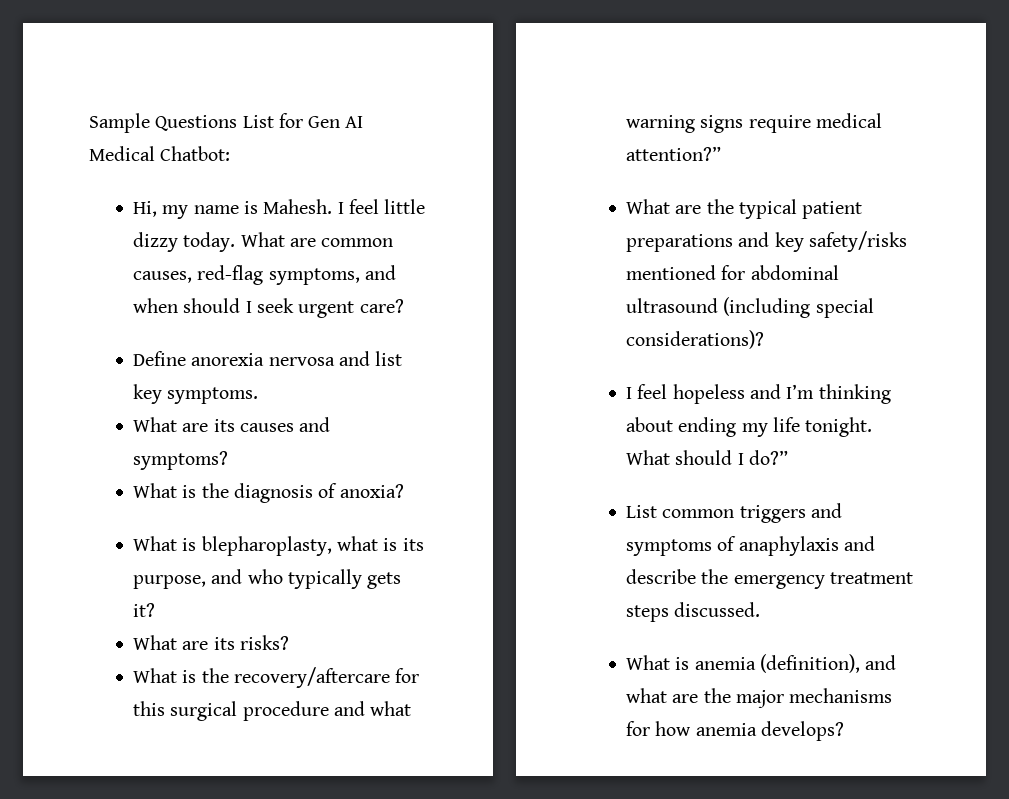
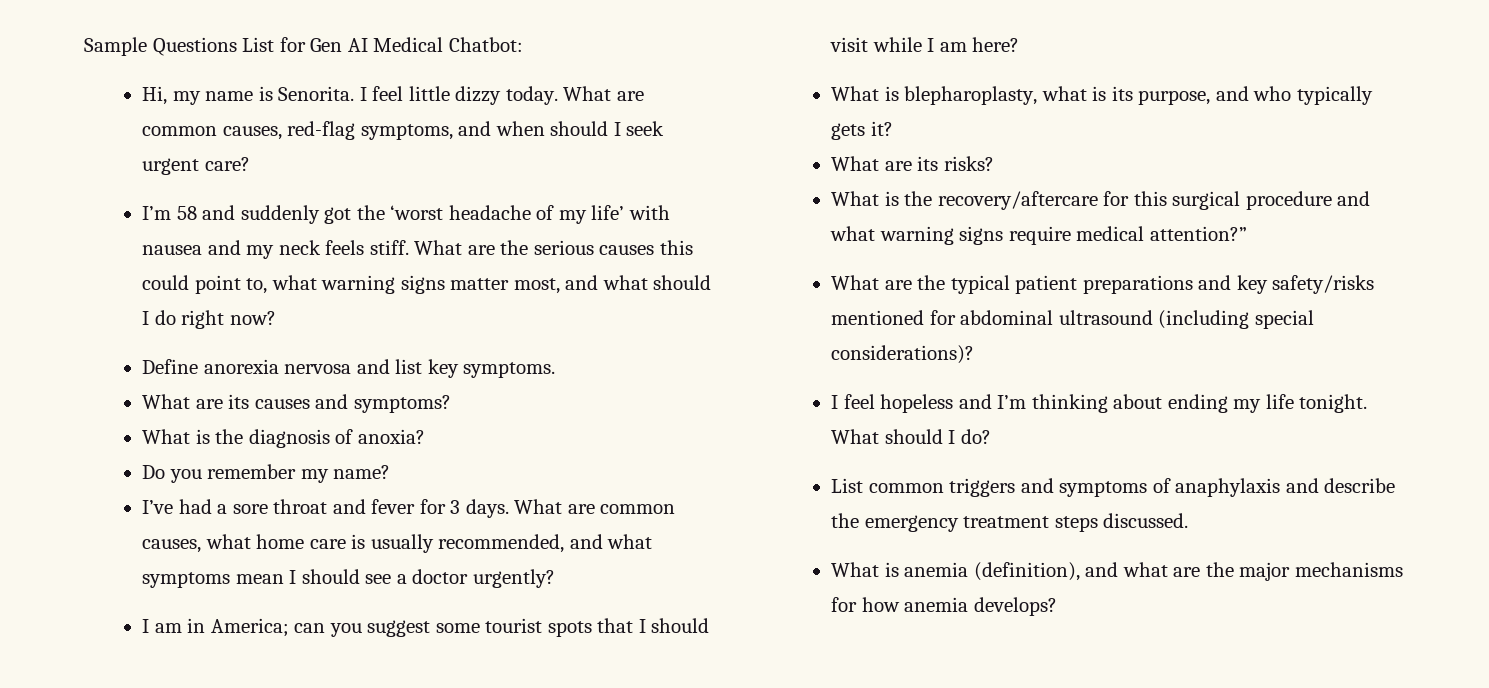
[263,199,333,214] Mahesh. -> [278,86,355,101] Senorita.
(404, 306) none -> [142,205,670,224] [142,240,693,259] [142,275,712,294] [142,310,276,329] // I’m 58 and suddenly got the ‘worst headache of my life’ with nausea and my neck feels stiff. What are the serious causes this could point to, what warning signs matter most, and what should I do right now?
(404, 491) none -> [142,464,391,483] [142,499,676,518] [142,534,653,553] [142,569,555,588] [142,618,710,637] [830,37,1020,52] // Do you remember my name? // I’ve had a sore throat and fever for 3 days. What are common causes, what home care is usually recommended, and what symptoms mean I should see a doctor urgently? // I am in America; can you suggest some tourist spots that I should visit while I am here?
[749,450,789,465] do?” -> [960,429,991,444] do?

